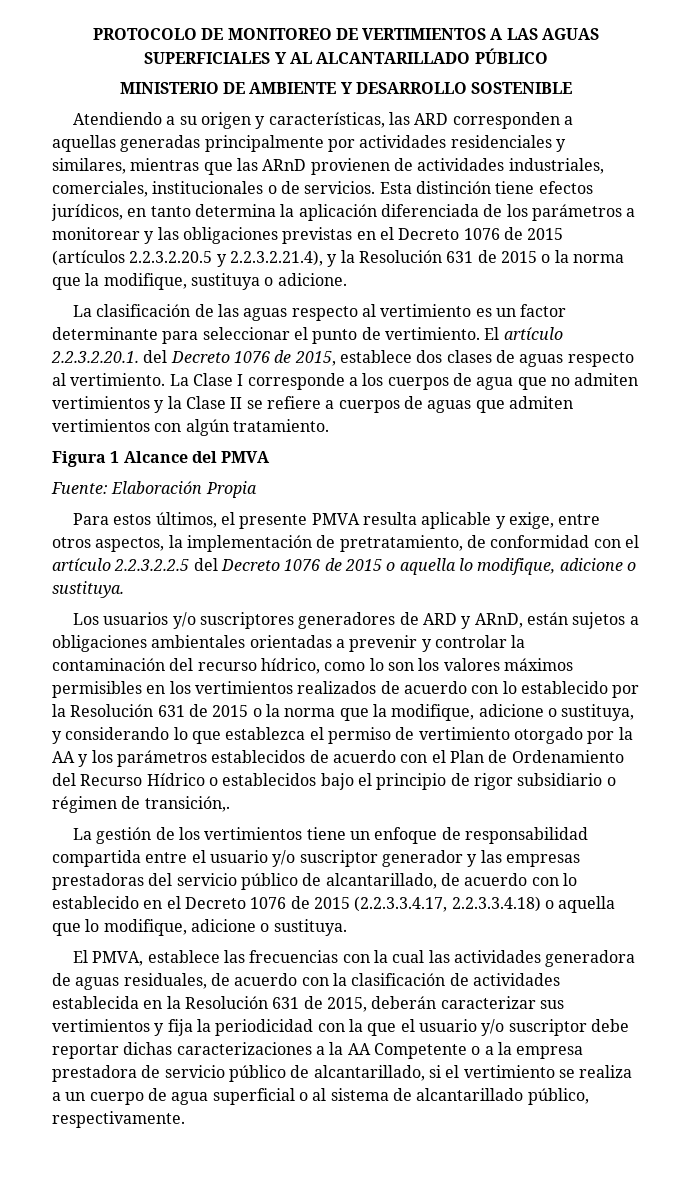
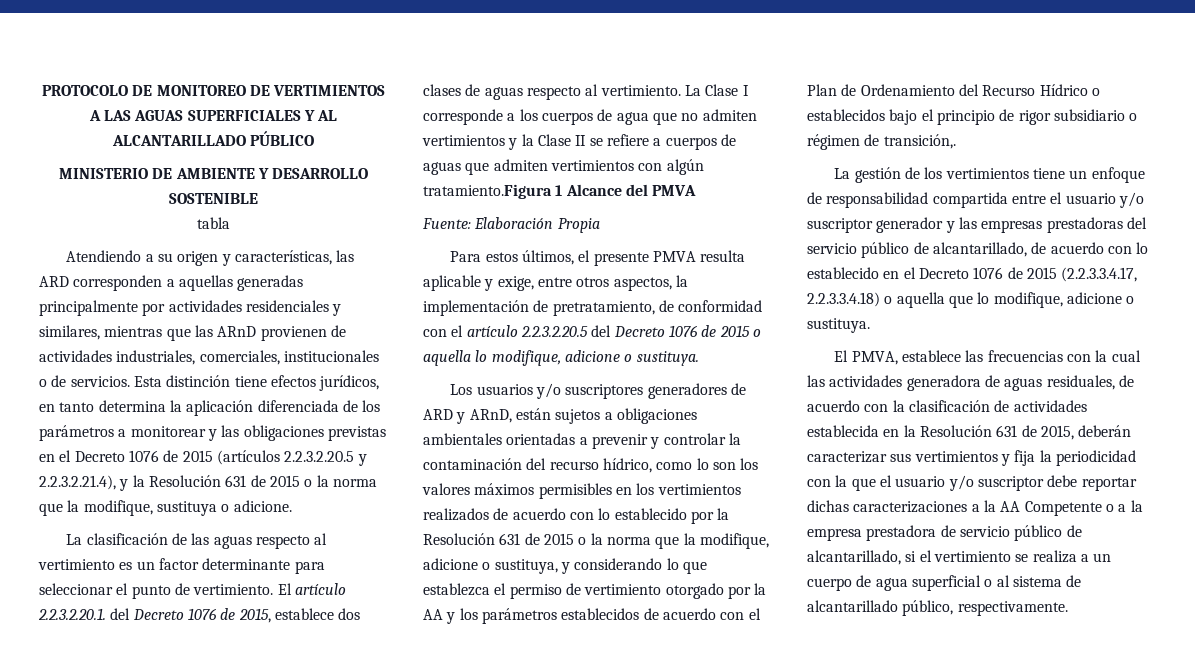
(573, 88) none -> [197,217,230,229] // tabla
[232,419,329,432] [52,451,106,467] tratamiento. // Figura -> [423,184,552,199] tratamiento.Figura
[114,559,190,571] 2.2.3.2.2.5 -> [520,326,588,337] 2.2.3.2.20.5

